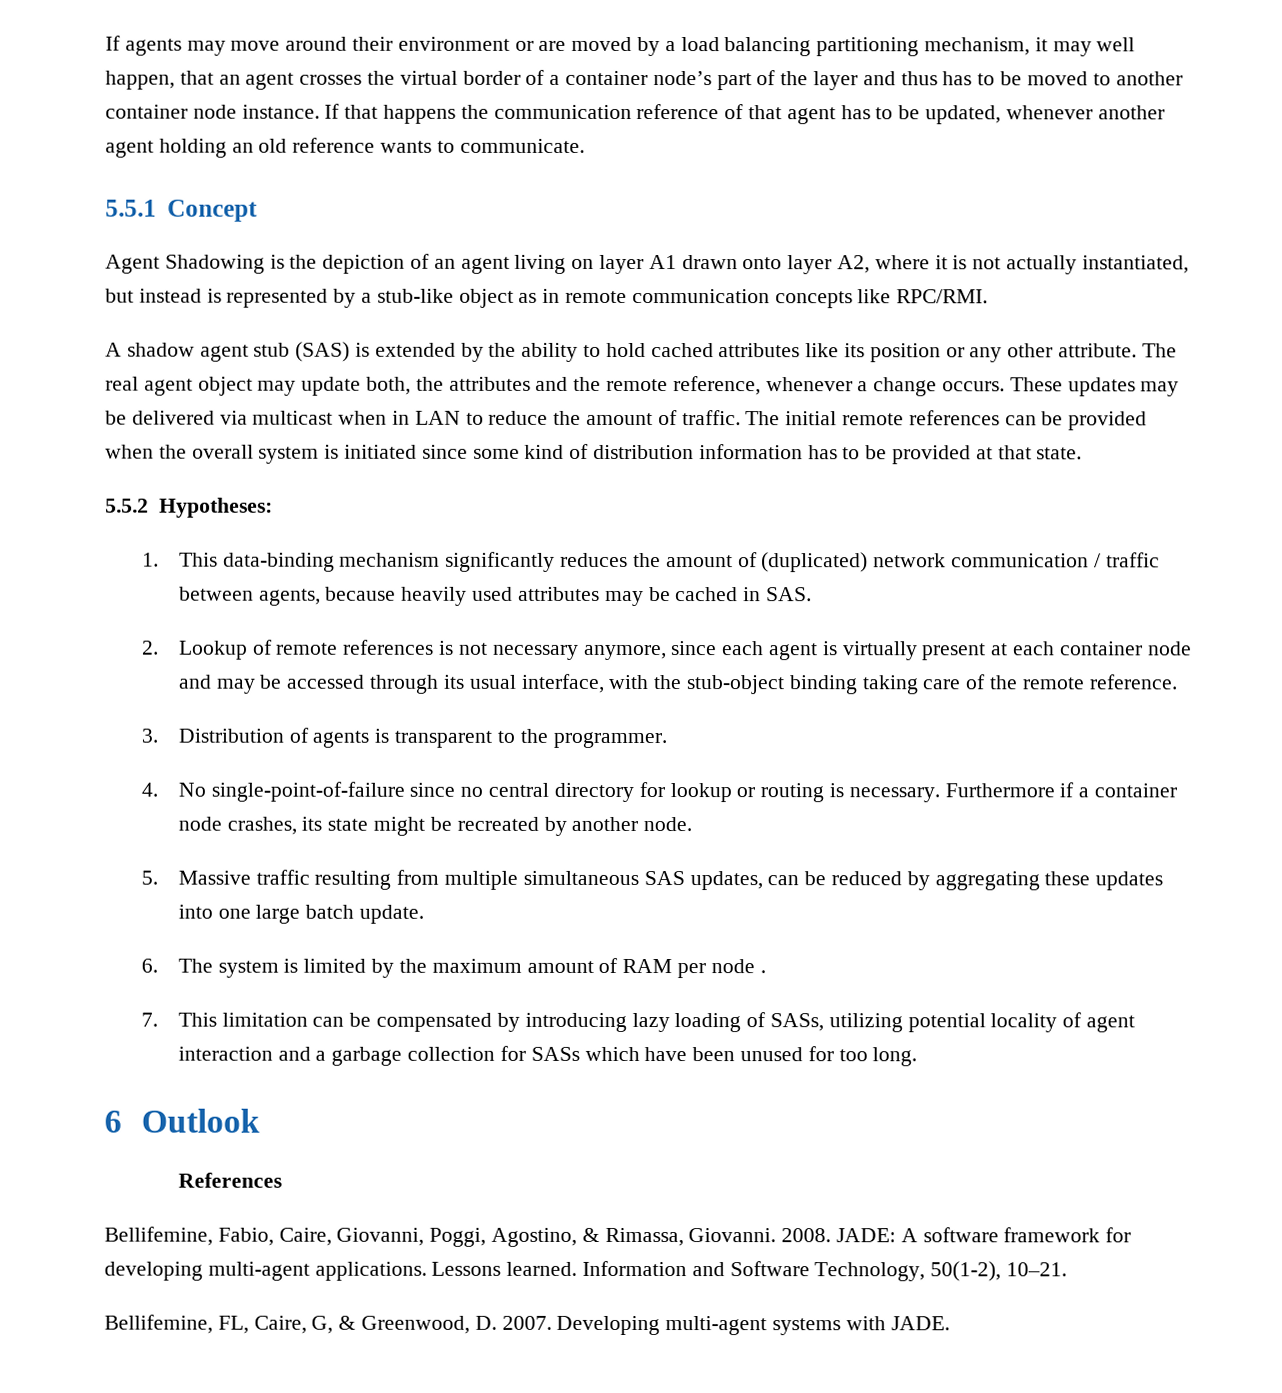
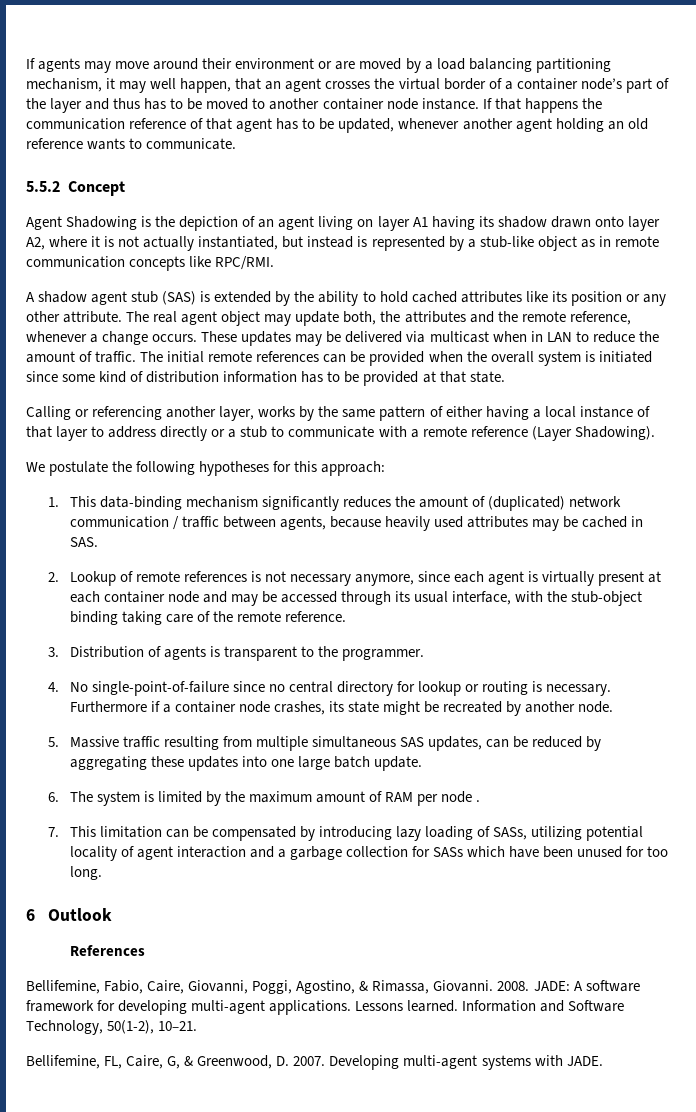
[105,199,157,217] 5.5.1 -> [26,181,60,192] 5.5.2
(677, 262) none -> [431,216,547,230] having its shadow
[105,497,273,518] 5.5.2 Hypotheses: -> [26,406,650,421] [26,426,655,441] [26,461,386,476] Calling or referencing another layer, works by the same pattern of either having a local instance of that layer to address directly or a stub to communicate with a remote reference (Layer Shadowing). // We postulate the following hypotheses for this approach:

